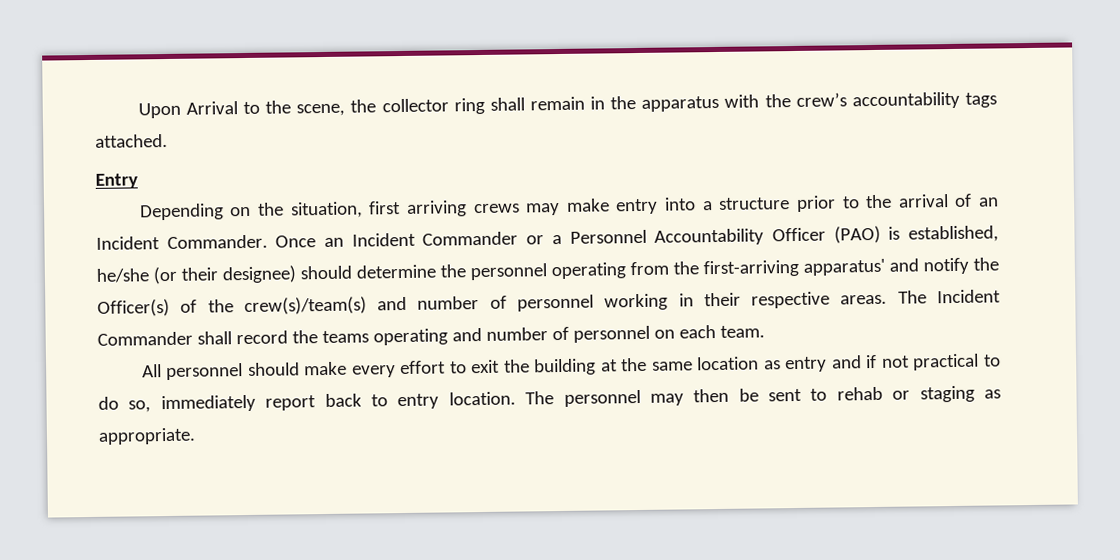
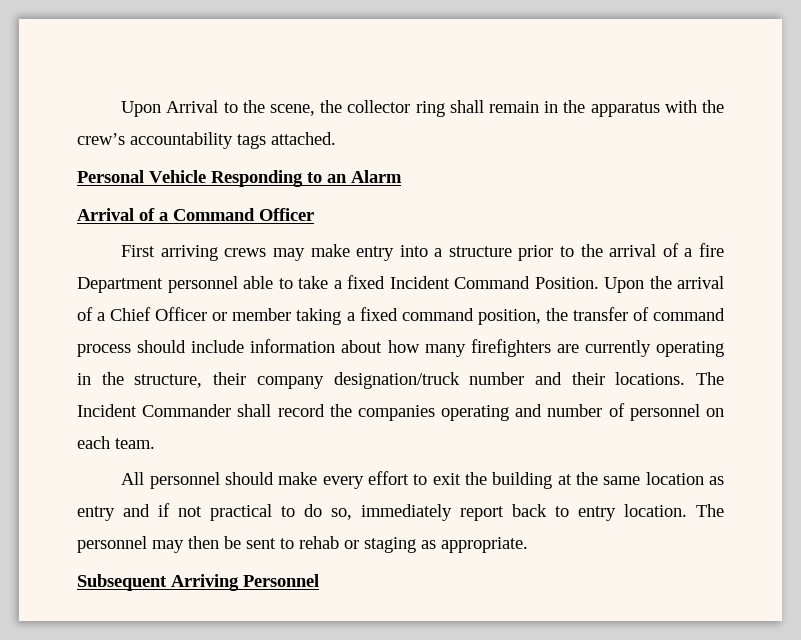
[95,173,138,189] [139,201,402,221] Entry // Depending on the situation, first -> [77,170,402,187] [77,208,314,221] [121,245,156,257] Personal Vehicle Responding to an Alarm // Arrival of a Command Officer // First
[978,197,999,207] [96,225,1000,250] [96,257,999,285] [97,291,888,317] an Incident Commander. Once an Incident Commander or a Personnel Accountability Officer (PAO) is established, he/she (or their designee) should determine the personnel operating from the first-arriving apparatus' and notify the Officer(s) of the crew(s)/team(s) and number of personnel working in their respective areas. -> [684,243,725,257] [77,275,724,293] [77,307,725,325] [77,339,725,357] [77,372,686,389] a fire Department personnel able to take a fixed Incident Command Position. Upon the arrival of a Chief Officer or member taking a fixed command position, the transfer of command process should include information about how many firefighters are currently operating in the structure, their company designation/truck number and their locations.
[321,330,369,344] teams -> [357,405,435,421] companies
(196, 436) none -> [77,574,319,591] // Subsequent Arriving Personnel

